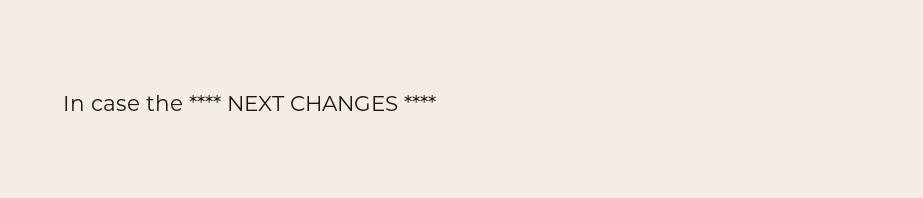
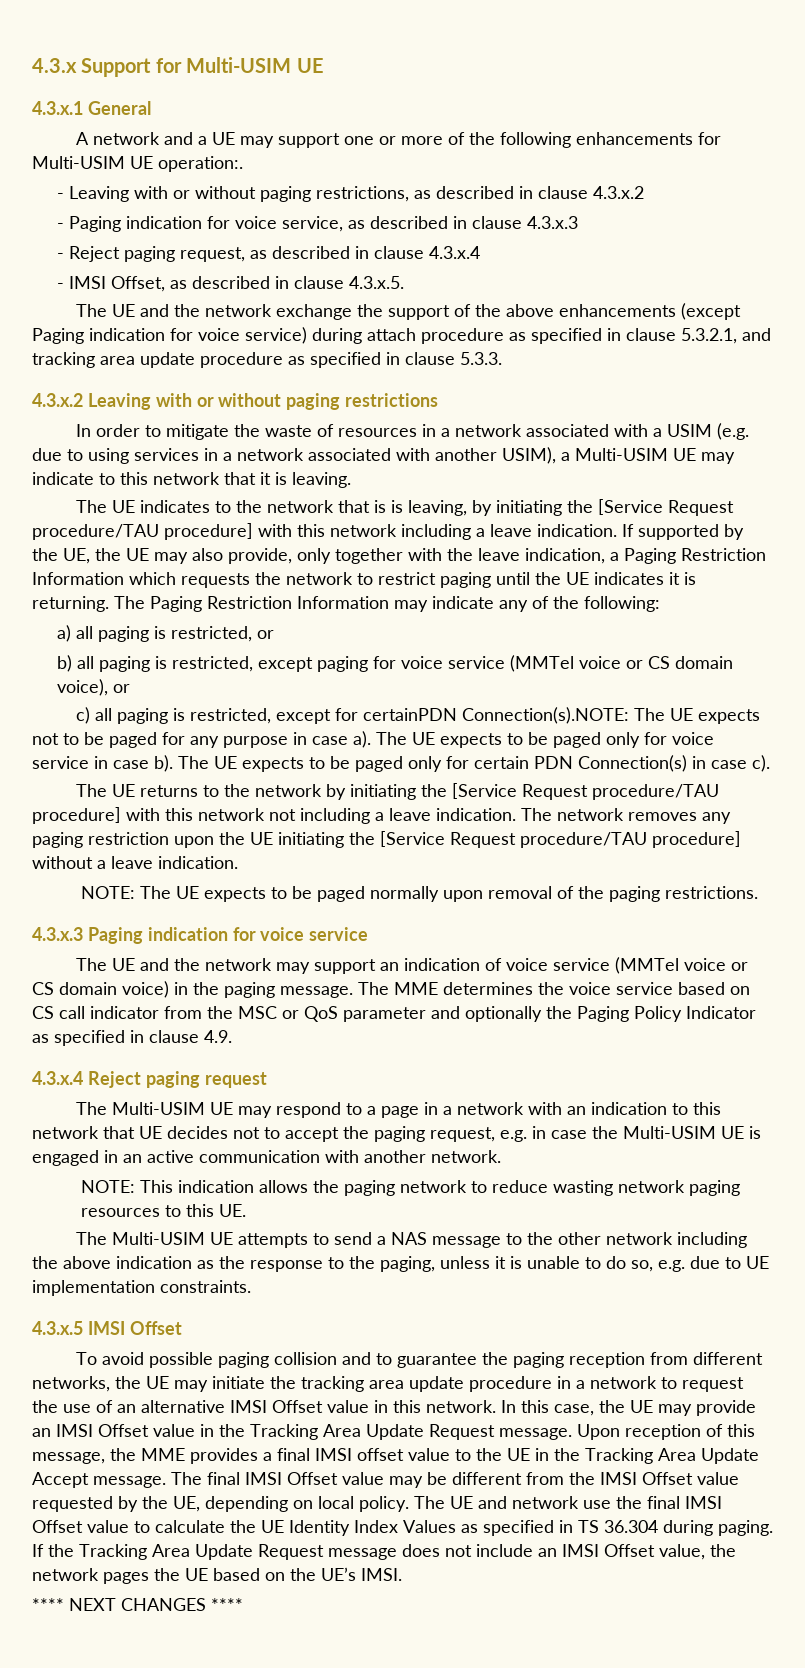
[63,95,183,111] In case the -> [32,57,324,77] [32,101,151,115] [75,132,721,148] [32,156,243,172] [56,186,644,202] [56,216,578,232] [56,246,480,262] [56,276,404,292] [75,303,741,320] [32,327,771,344] [32,352,502,368] [32,393,439,410] [75,423,749,440] [32,447,735,464] [32,472,351,488] [75,499,734,516] [32,523,744,540] [32,548,766,564] [32,572,696,588] [32,596,660,612] [56,625,274,642] [56,655,733,672] [56,679,130,696] [75,707,760,724] [32,731,714,748] [32,755,770,772] [75,783,719,800] [32,807,731,824] [32,831,741,848] [32,856,238,869] [81,886,759,902] [32,927,369,944] [75,957,748,974] [32,981,750,998] [32,1006,756,1022] [32,1030,232,1046] [32,1071,267,1088] [75,1102,721,1118] [32,1126,761,1142] [32,1150,501,1166] [81,1180,741,1196] [81,1204,247,1217] [75,1232,747,1248] [32,1256,769,1272] [32,1280,251,1296] [32,1321,182,1335] [75,1352,763,1368] [32,1376,744,1392] [32,1400,756,1416] [32,1424,755,1440] [32,1448,759,1464] [32,1472,739,1488] [32,1496,722,1512] [32,1520,773,1536] [32,1544,736,1560] [32,1567,402,1584] 4.3.x Support for Multi-USIM UE // 4.3.x.1 General // A network and a UE may support one or more of the following enhancements for Multi-USIM UE operation:. // - Leaving with or without paging restrictions, as described in clause 4.3.x.2 // - Paging indication for voice service, as described in clause 4.3.x.3 // - Reject paging request, as described in clause 4.3.x.4 // - IMSI Offset, as described in clause 4.3.x.5. // The UE and the network exchange the support of the above enhancements (except Paging indication for voice service) during attach procedure as specified in clause 5.3.2.1, and tracking area update procedure as specified in clause 5.3.3. // 4.3.x.2 Leaving with or without paging restrictions // In order to mitigate the waste of resources in a network associated with a USIM (e.g. due to using services in a network associated with another USIM), a Multi-USIM UE may indicate to this network that it is leaving. // The UE indicates to the network that is is leaving, by initiating the [Service Request procedure/TAU procedure] with this network including a leave indication. If supported by the UE, the UE may also provide, only together with the leave indication, a Paging Restriction Information which requests the network to restrict paging until the UE indicates it is returning. The Paging Restriction Information may indicate any of the following: // a) all paging is restricted, or // b) all paging is restricted, except paging for voice service (MMTel voice or CS domain voice), or // c) all paging is restricted, except for certainPDN Connection(s).NOTE: The UE expects not to be paged for any purpose in case a). The UE expects to be paged only for voice service in case b). The UE expects to be paged only for certain PDN Connection(s) in case c). // The UE returns to the network by initiating the [Service Request procedure/TAU procedure] with this network not including a leave indication. The network removes any paging restriction upon the UE initiating the [Service Request procedure/TAU procedure] without a leave indication. // NOTE: The UE expects to be paged normally upon removal of the paging restrictions. // 4.3.x.3 Paging indication for voice service // The UE and the network may support an indication of voice service (MMTel voice or CS domain voice) in the paging message. The MME determines the voice service based on CS call indicator from the MSC or QoS parameter and optionally the Paging Policy Indicator as specified in clause 4.9. // 4.3.x.4 Reject paging request // The Multi-USIM UE may respond to a page in a network with an indication to this network that UE decides not to accept the paging request, e.g. in case the Multi-USIM UE is engaged in an active communication with another network. // NOTE: This indication allows the paging network to reduce wasting network paging resources to this UE. // The Multi-USIM UE attempts to send a NAS message to the other network including the above indication as the response to the paging, unless it is unable to do so, e.g. due to UE implementation constraints. // 4.3.x.5 IMSI Offset // To avoid possible paging collision and to guarantee the paging reception from different networks, the UE may initiate the tracking area update procedure in a network to request the use of an alternative IMSI Offset value in this network. In this case, the UE may provide an IMSI Offset value in the Tracking Area Update Request message. Upon reception of this message, the MME provides a final IMSI offset value to the UE in the Tracking Area Update Accept message. The final IMSI Offset value may be different from the IMSI Offset value requested by the UE, depending on local policy. The UE and network use the final IMSI Offset value to calculate the UE Identity Index Values as specified in TS 36.304 during paging. If the Tracking Area Update Request message does not include an IMSI Offset value, the network pages the UE based on the UE’s IMSI. //

